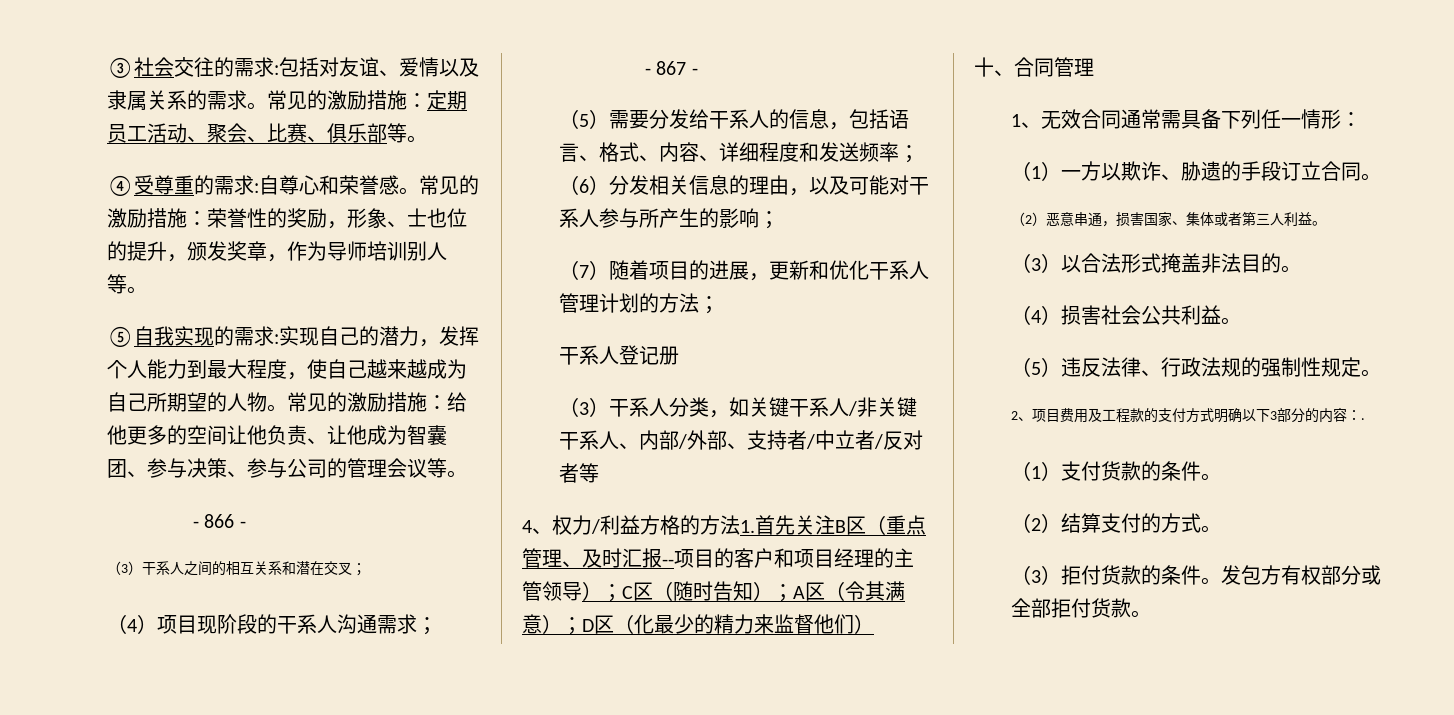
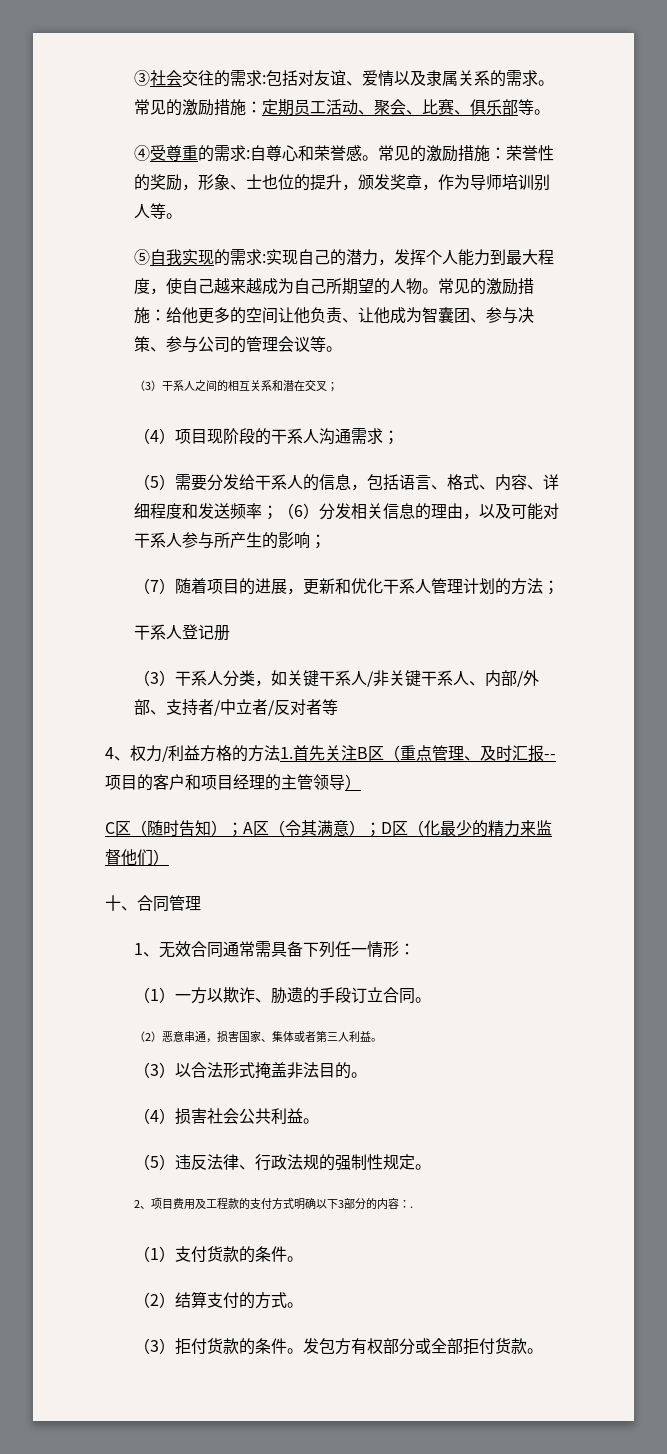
[193,514,246,528] // - 866 - -> (343, 349) none
[645,61,698,75] // - 867 - -> (400, 437) none
[602,584,622,602] ； -> (361, 782) //

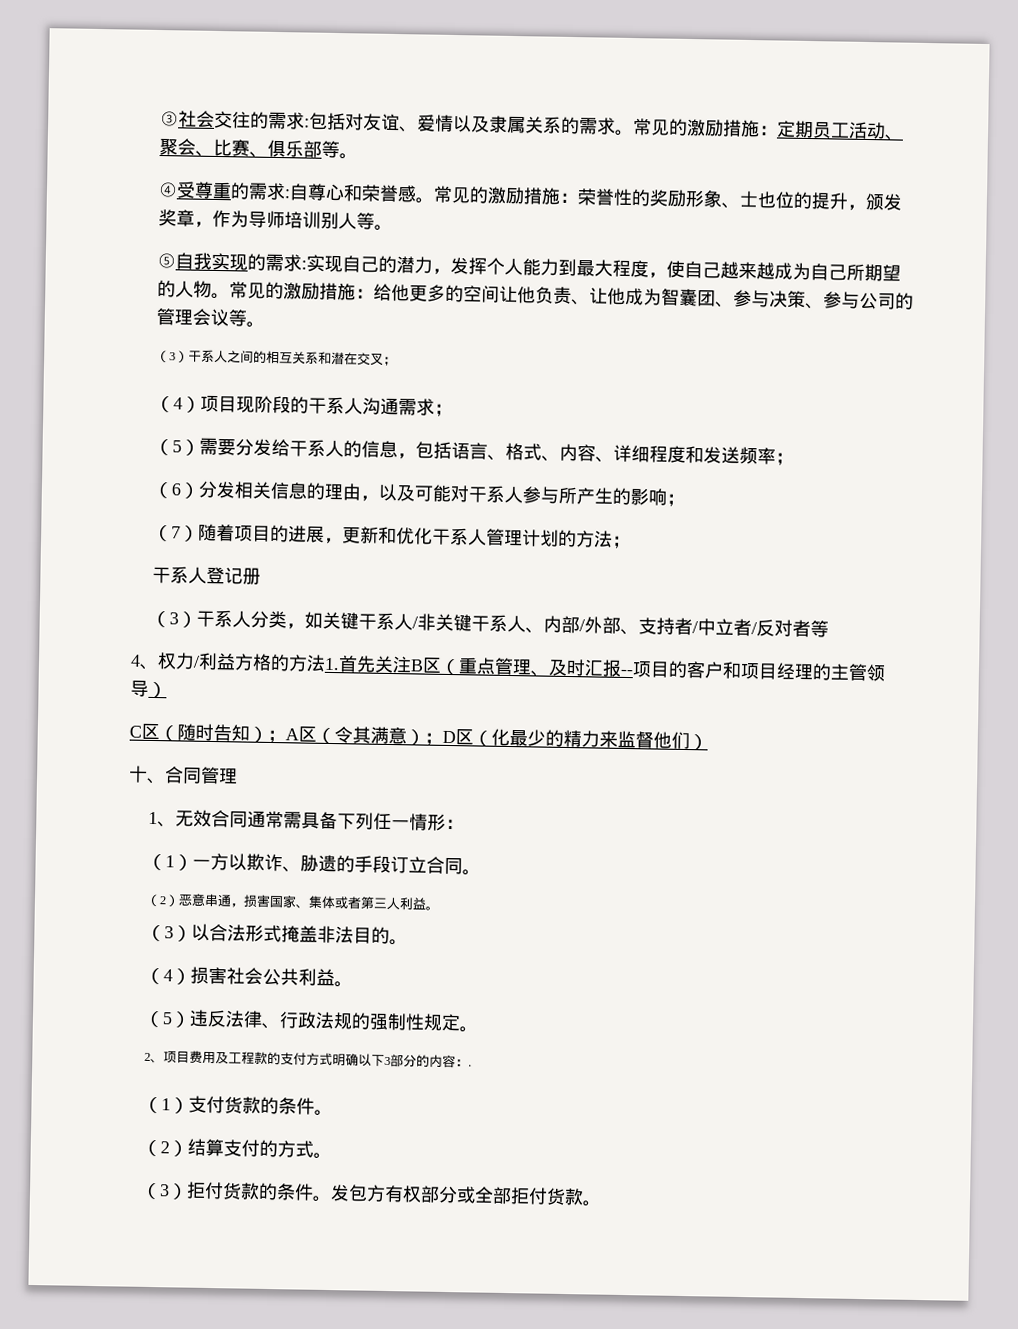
[182,184,199,191] ， -> (688, 198) none
(279, 512) none -> (795, 459) //

